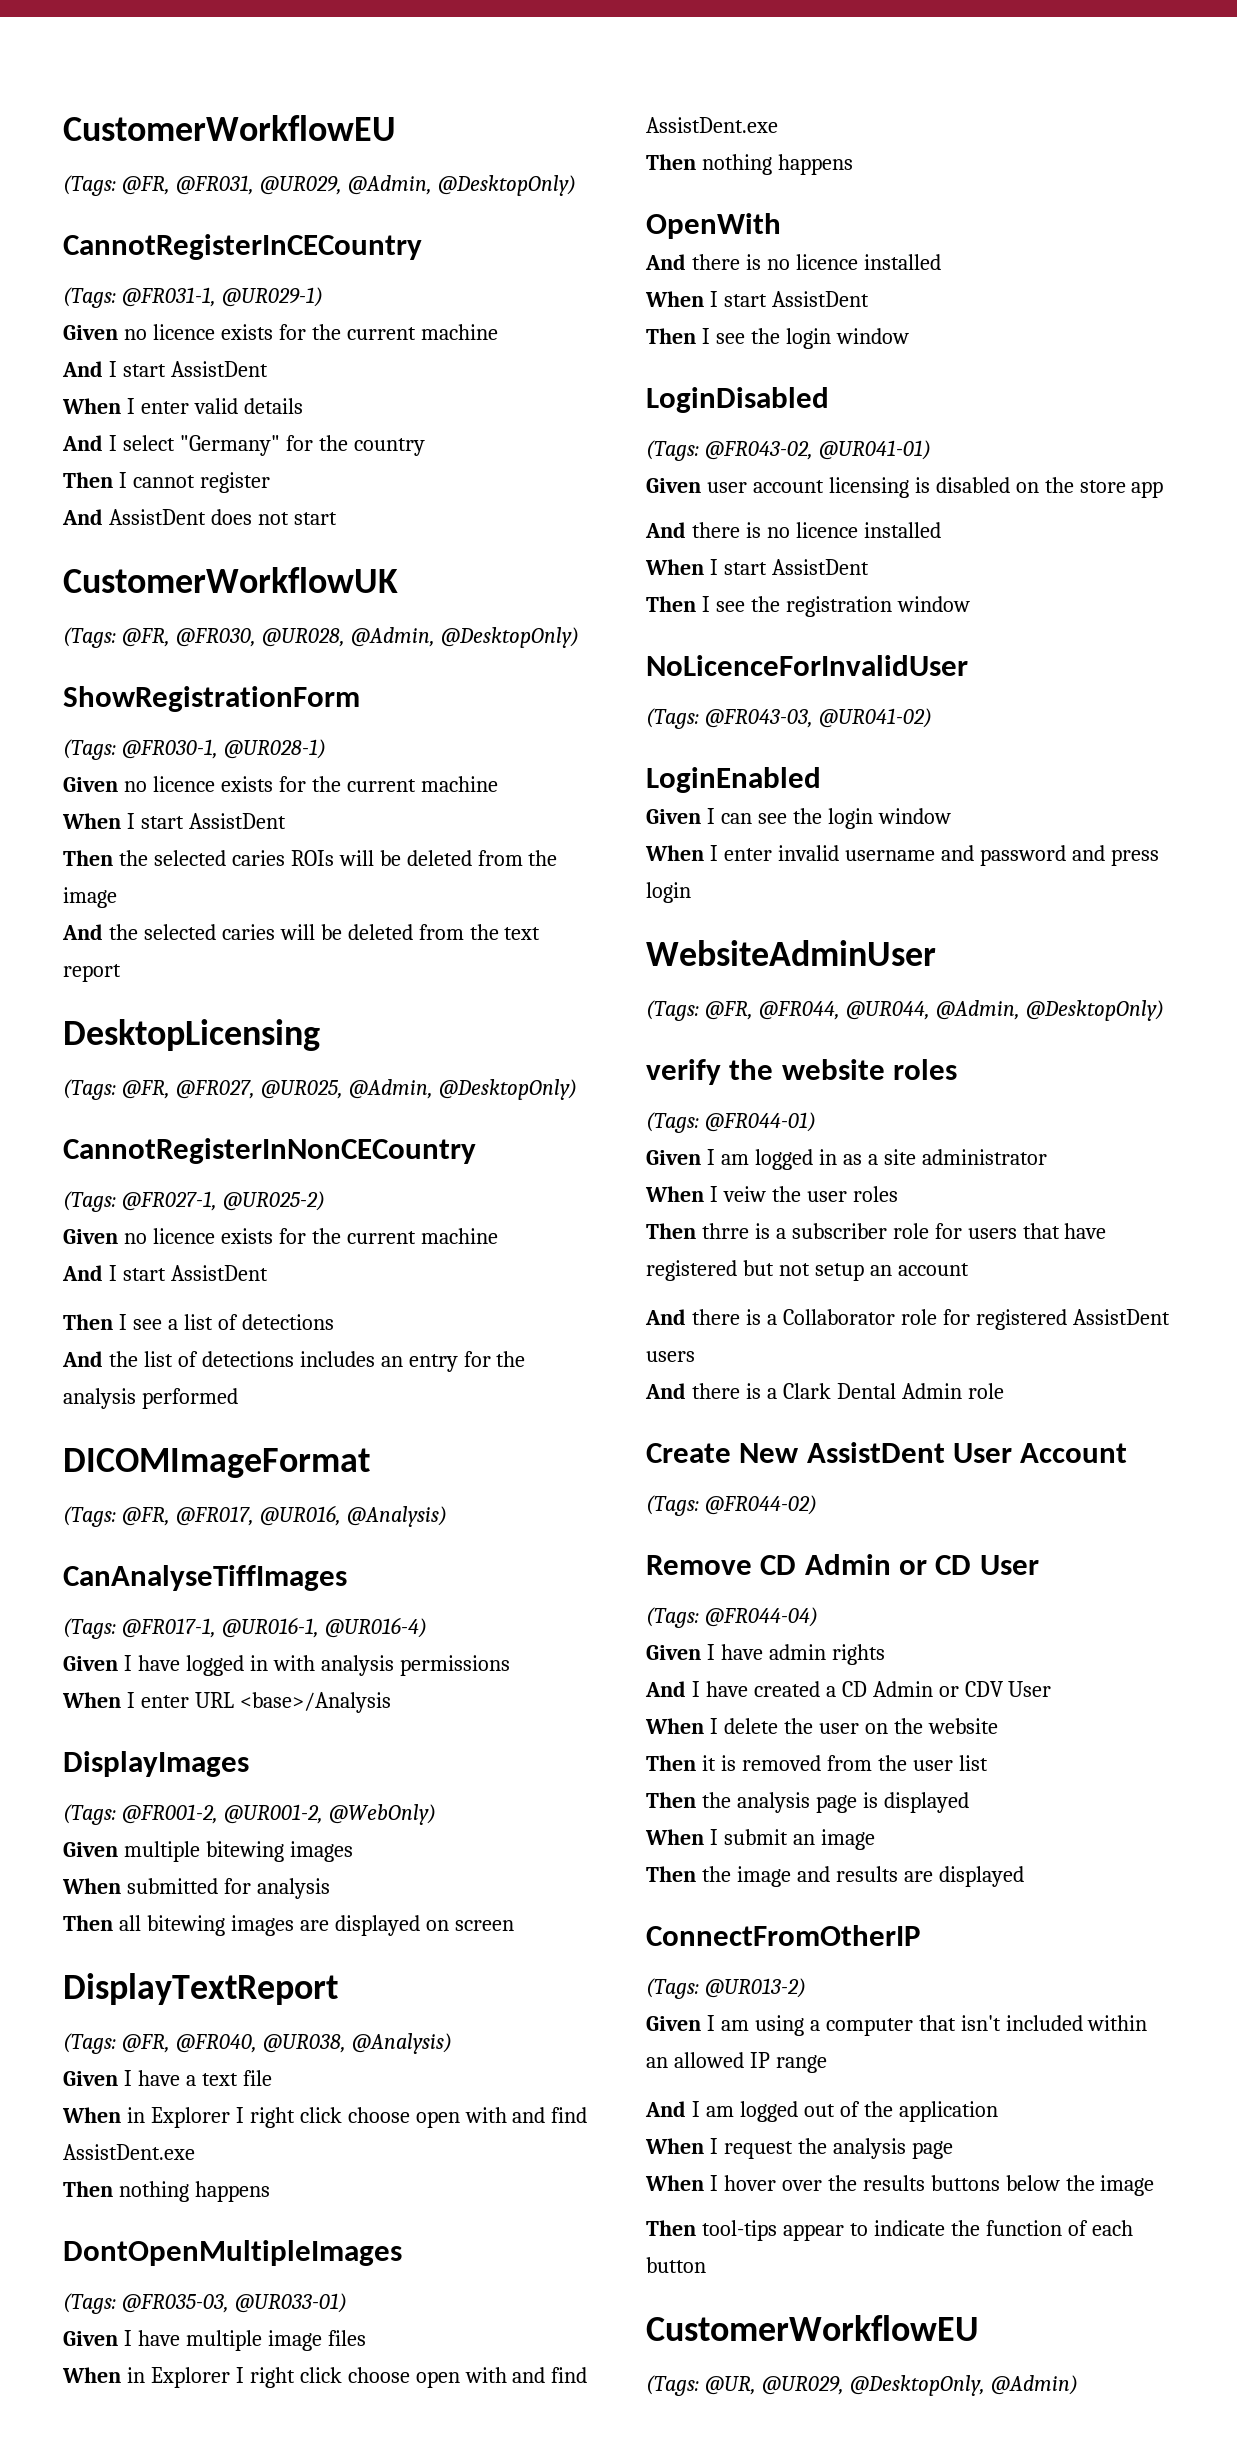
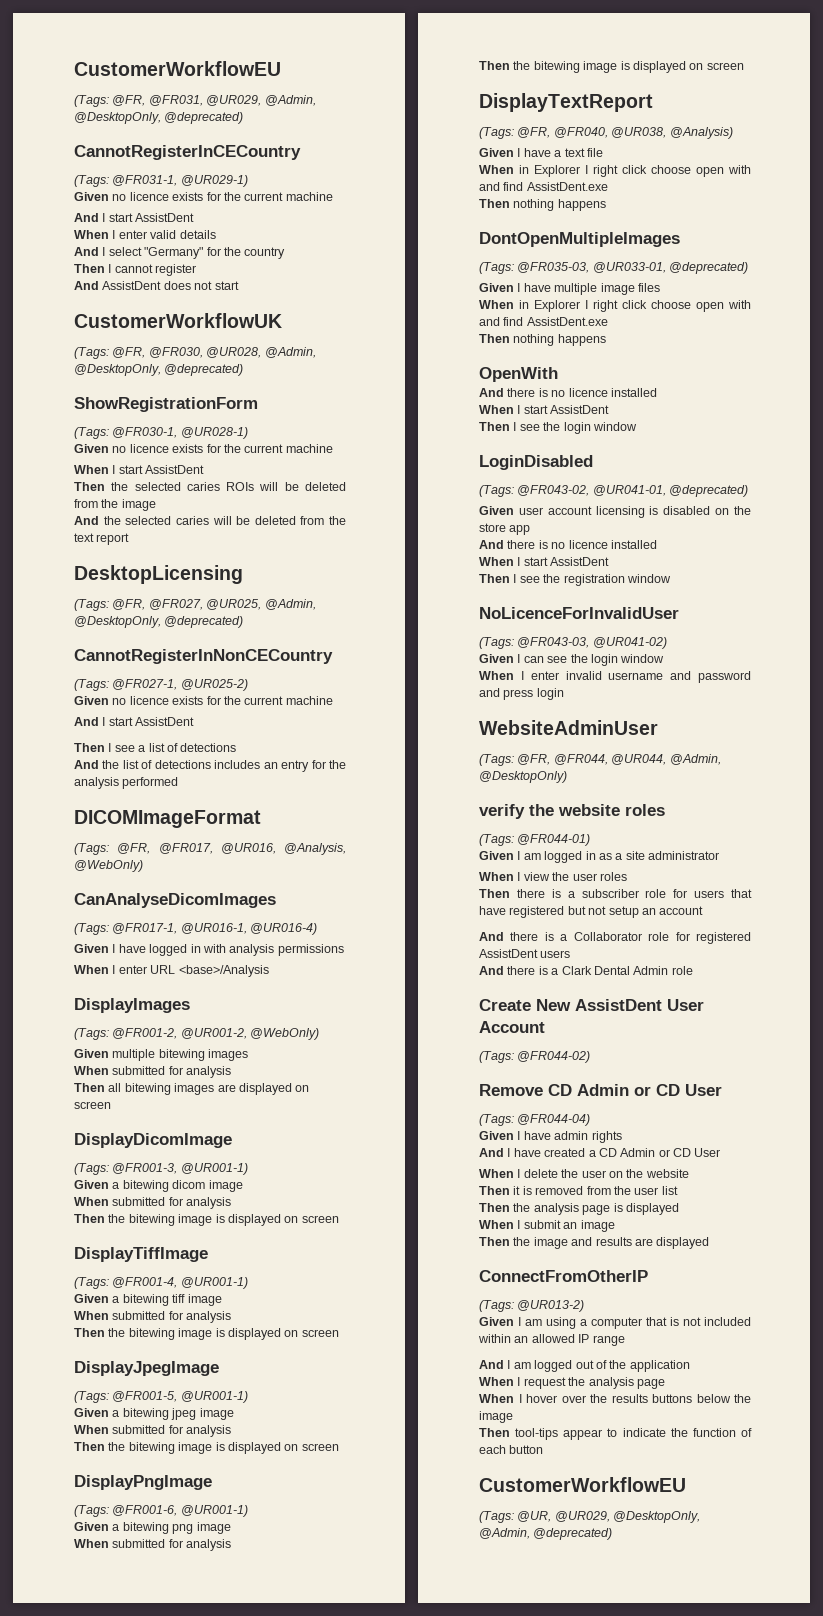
[437,175,576,196] @DesktopOnly) -> [74,112,244,124] @DesktopOnly, @deprecated)
[440,627,579,648] @DesktopOnly) -> [74,364,244,376] @DesktopOnly, @deprecated)
[438,1079,577,1100] @DesktopOnly) -> [74,616,244,628] @DesktopOnly, @deprecated)
[346,1506,447,1527] [63,1565,347,1591] @Analysis) // CanAnalyseTiffImages -> [284,843,346,855] [74,860,143,872] [74,893,276,908] @Analysis, @WebOnly) // CanAnalyseDicomImages
(514, 1925) none -> [74,1133,232,1148] [74,1163,248,1175] [74,1180,243,1192] [74,1197,232,1209] [74,1214,339,1226] [74,1247,208,1262] [74,1277,248,1289] [74,1294,222,1306] [74,1311,232,1323] [74,1328,339,1340] [74,1361,219,1376] [74,1391,248,1403] [74,1408,234,1420] [74,1425,232,1437] [74,1442,339,1454] [74,1475,212,1490] [74,1505,248,1517] [74,1522,231,1534] [74,1539,232,1551] [479,61,744,73] // DisplayDicomImage // (Tags: @FR001-3, @UR001-1) // Given a bitewing dicom image // When submitted for analysis // Then the bitewing image is displayed on screen // DisplayTiffImage // (Tags: @FR001-4, @UR001-1) // Given a bitewing tiff image // When submitted for analysis // Then the bitewing image is displayed on screen // DisplayJpegImage // (Tags: @FR001-5, @UR001-1) // Given a bitewing jpeg image // When submitted for analysis // Then the bitewing image is displayed on screen // DisplayPngImage // (Tags: @FR001-6, @UR001-1) // Given a bitewing png image // When submitted for analysis // Then the bitewing image is displayed on screen
[234,2293,347,2313] @UR033-01) -> [592,262,749,274] @UR033-01, @deprecated)
[818,440,931,460] @UR041-01) -> [592,485,749,497] @UR041-01, @deprecated)
[646,767,821,793] // LoginEnabled -> (667, 643) none
[722,1186,766,1202] veiw -> [523,872,550,881] view
[701,1223,749,1239] thrre -> [516,889,545,898] there
[964,1681,1004,1697] CDV -> [673,1148,691,1157] CD
[960,2015,1001,2031] isn't -> [670,1317,701,1326] is not
[990,2375,1078,2395] @Admin) -> [479,1528,613,1540] @Admin, @deprecated)

